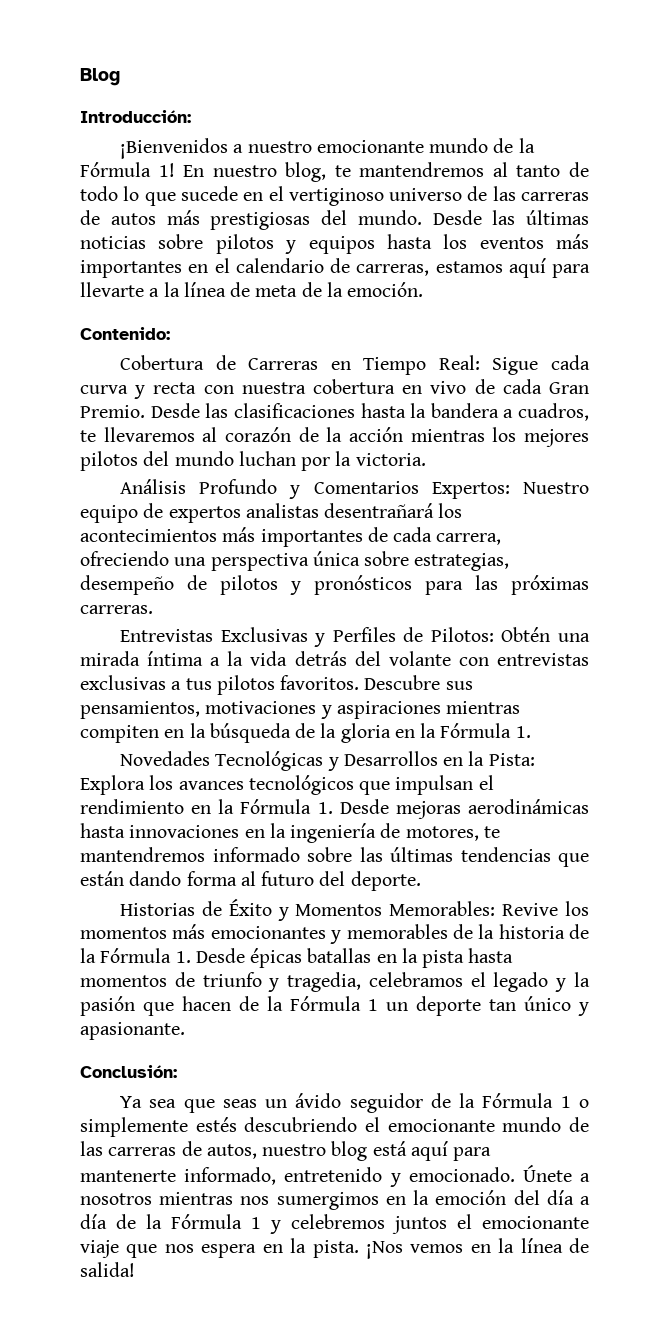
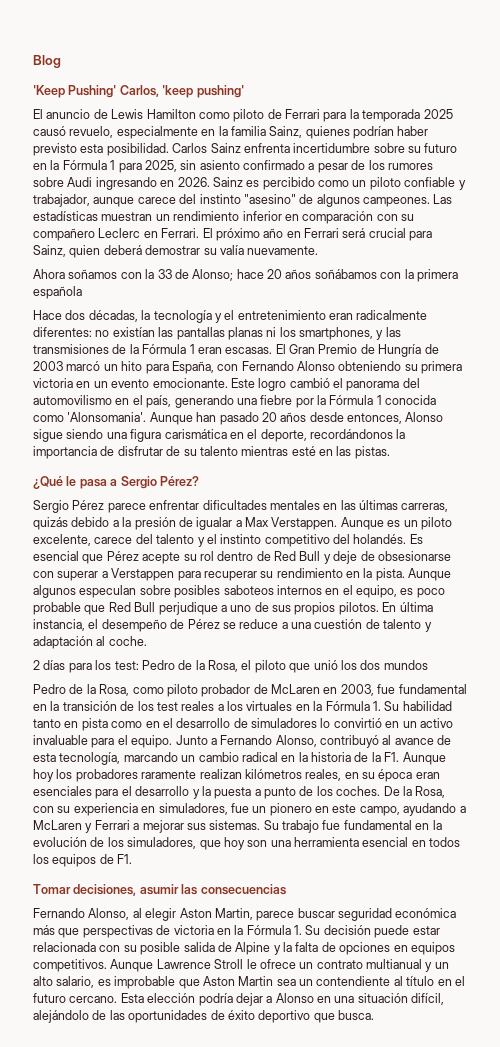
[80,110,191,123] [119,138,535,159] [80,162,589,182] [80,186,590,206] [80,210,589,230] [80,234,589,254] [80,258,590,278] [80,282,424,297] [80,327,170,340] [119,355,590,375] [80,379,589,399] [80,403,589,421] [80,427,589,447] [80,451,426,471] [119,479,589,499] [80,503,463,523] [80,527,502,547] [80,551,510,571] [80,575,589,595] [80,605,153,614] [119,627,590,647] [80,651,589,666] [80,675,473,695] [80,701,521,719] [80,723,531,743] [119,751,535,771] [80,775,494,795] [80,799,589,819] [80,823,500,843] [80,847,589,867] [80,871,421,891] [119,898,589,921] [80,924,589,944] [80,948,514,968] [80,972,590,992] [80,996,589,1016] [80,1022,185,1040] [80,1065,177,1078] [119,1093,589,1113] [80,1117,589,1137] [80,1141,492,1161] [80,1164,590,1187] [80,1190,590,1210] [80,1214,589,1234] [80,1238,590,1259] [80,1262,135,1277] Introducción: // ¡Bienvenidos a nuestro emocionante mundo de la Fórmula 1! En nuestro blog, te mantendremos al tanto de todo lo que sucede en el vertiginoso universo de las carreras de autos más prestigiosas del mundo. Desde las últimas noticias sobre pilotos y equipos hasta los eventos más importantes en el calendario de carreras, estamos aquí para llevarte a la línea de meta de la emoción. // Contenido: // Cobertura de Carreras en Tiempo Real: Sigue cada curva y recta con nuestra cobertura en vivo de cada Gran Premio. Desde las clasificaciones hasta la bandera a cuadros, te llevaremos al corazón de la acción mientras los mejores pilotos del mundo luchan por la victoria. // Análisis Profundo y Comentarios Expertos: Nuestro equipo de expertos analistas desentrañará los acontecimientos más importantes de cada carrera, ofreciendo una perspectiva única sobre estrategias, desempeño de pilotos y pronósticos para las próximas carreras. // Entrevistas Exclusivas y Perfiles de Pilotos: Obtén una mirada íntima a la vida detrás del volante con entrevistas exclusivas a tus pilotos favoritos. Descubre sus pensamientos, motivaciones y aspiraciones mientras compiten en la búsqueda de la gloria en la Fórmula 1. // Novedades Tecnológicas y Desarrollos en la Pista: Explora los avances tecnológicos que impulsan el rendimiento en la Fórmula 1. Desde mejoras aerodinámicas hasta innovaciones en la ingeniería de motores, te mantendremos informado sobre las últimas tendencias que están dando forma al futuro del deporte. // Historias de Éxito y Momentos Memorables: Revive los momentos más emocionantes y memorables de la historia de la Fórmula 1. Desde épicas batallas en la pista hasta momentos de triunfo y tragedia, celebramos el legado y la pasión que hacen de la Fórmula 1 un deporte tan único y apasionante. // Conclusión: // Ya sea que seas un ávido seguidor de la Fórmula 1 o simplemente estés descubriendo el emocionante mundo de las carreras de autos, nuestro blog está aquí para mantenerte informado, entretenido y emocionado. Únete a nosotros mientras nos sumergimos en la emoción del día a día de la Fórmula 1 y celebremos juntos el emocionante viaje que nos espera en la pista. ¡Nos vemos en la línea de salida! -> [33,85,244,98] [33,109,453,122] [33,126,429,139] [33,143,458,156] [33,160,433,173] [33,177,466,190] [33,194,453,207] [33,211,414,224] [33,228,433,241] [33,245,319,258] [33,269,458,282] [33,286,82,299] [33,310,428,323] [33,327,401,340] [33,344,439,357] [33,361,463,374] [33,378,420,391] [33,395,437,408] [33,412,444,425] [33,429,406,442] [33,446,390,459] [33,476,199,489] [33,500,449,513] [33,517,452,530] [33,534,423,547] [33,551,451,564] [33,568,452,581] [33,585,445,598] [33,602,433,615] [33,619,432,632] [33,636,147,649] [33,660,428,673] [33,684,467,697] [33,701,452,711] [33,718,453,731] [33,735,452,748] [33,752,446,765] [33,769,440,782] [33,786,446,799] [33,803,466,816] [33,820,442,833] [33,837,461,850] [33,854,133,867] [33,884,286,896] [33,908,457,921] [33,925,440,938] [33,942,455,955] [33,959,449,972] [33,976,465,989] [33,993,445,1006] [33,1010,374,1023] 'Keep Pushing' Carlos, 'keep pushing' // El anuncio de Lewis Hamilton como piloto de Ferrari para la temporada 2025 causó revuelo, especialmente en la familia Sainz, quienes podrían haber previsto esta posibilidad. Carlos Sainz enfrenta incertidumbre sobre su futuro en la Fórmula 1 para 2025, sin asiento confirmado a pesar de los rumores sobre Audi ingresando en 2026. Sainz es percibido como un piloto confiable y trabajador, aunque carece del instinto "asesino" de algunos campeones. Las estadísticas muestran un rendimiento inferior en comparación con su compañero Leclerc en Ferrari. El próximo año en Ferrari será crucial para Sainz, quien deberá demostrar su valía nuevamente. // Ahora soñamos con la 33 de Alonso; hace 20 años soñábamos con la primera española // Hace dos décadas, la tecnología y el entretenimiento eran radicalmente diferentes: no existían las pantallas planas ni los smartphones, y las transmisiones de la Fórmula 1 eran escasas. El Gran Premio de Hungría de 2003 marcó un hito para España, con Fernando Alonso obteniendo su primera victoria en un evento emocionante. Este logro cambió el panorama del automovilismo en el país, generando una fiebre por la Fórmula 1 conocida como 'Alonsomania'. Aunque han pasado 20 años desde entonces, Alonso sigue siendo una figura carismática en el deporte, recordándonos la importancia de disfrutar de su talento mientras esté en las pistas. // ¿Qué le pasa a Sergio Pérez? // Sergio Pérez parece enfrentar dificultades mentales en las últimas carreras, quizás debido a la presión de igualar a Max Verstappen. Aunque es un piloto excelente, carece del talento y el instinto competitivo del holandés. Es esencial que Pérez acepte su rol dentro de Red Bull y deje de obsesionarse con superar a Verstappen para recuperar su rendimiento en la pista. Aunque algunos especulan sobre posibles saboteos internos en el equipo, es poco probable que Red Bull perjudique a uno de sus propios pilotos. En última instancia, el desempeño de Pérez se reduce a una cuestión de talento y adaptación al coche. // 2 días para los test: Pedro de la Rosa, el piloto que unió los dos mundos // Pedro de la Rosa, como piloto probador de McLaren en 2003, fue fundamental en la transición de los test reales a los virtuales en la Fórmula 1. Su habilidad tanto en pista como en el desarrollo de simuladores lo convirtió en un activo invaluable para el equipo. Junto a Fernando Alonso, contribuyó al avance de esta tecnología, marcando un cambio radical en la historia de la F1. Aunque hoy los probadores raramente realizan kilómetros reales, en su época eran esenciales para el desarrollo y la puesta a punto de los coches. De la Rosa, con su experiencia en simuladores, fue un pionero en este campo, ayudando a McLaren y Ferrari a mejorar sus sistemas. Su trabajo fue fundamental en la evolución de los simuladores, que hoy son una herramienta esencial en todos los equipos de F1. // Tomar decisiones, asumir las consecuencias // Fernando Alonso, al elegir Aston Martin, parece buscar seguridad económica más que perspectivas de victoria en la Fórmula 1. Su decisión puede estar relacionada con su posible salida de Alpine y la falta de opciones en equipos competitivos. Aunque Lawrence Stroll le ofrece un contrato multianual y un alto salario, es improbable que Aston Martin sea un contendiente al título en el futuro cercano. Esta elección podría dejar a Alonso en una situación difícil, alejándolo de las oportunidades de éxito deportivo que busca.

